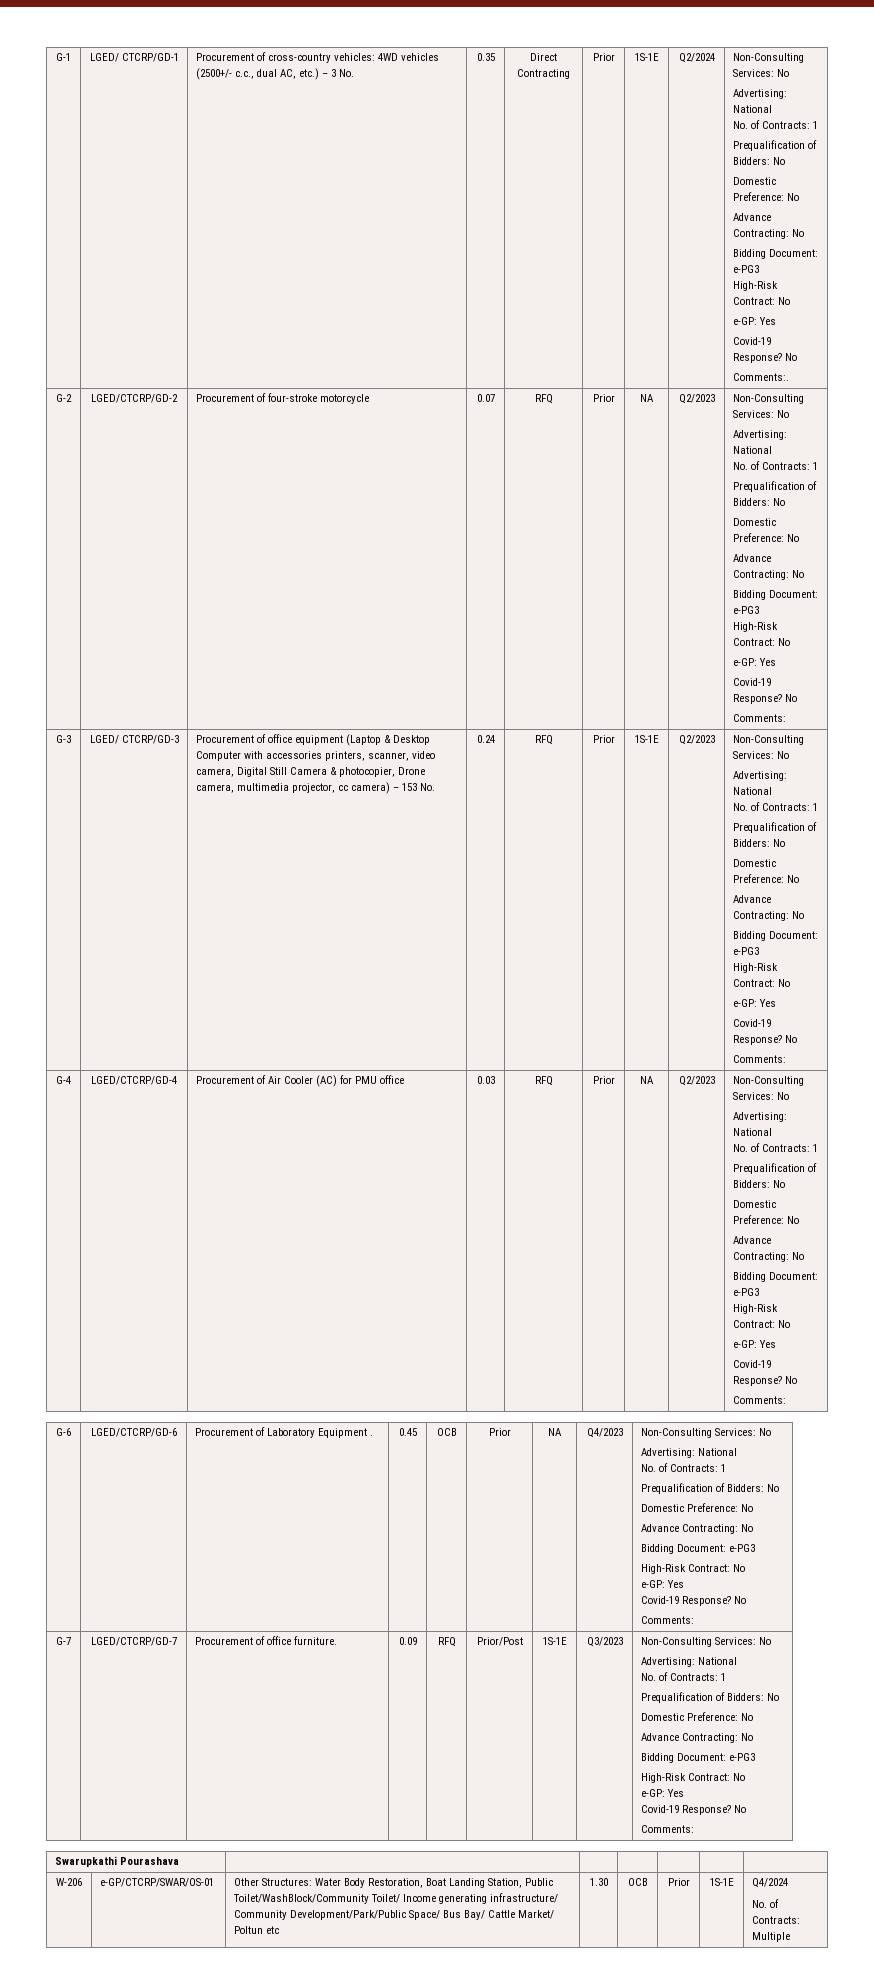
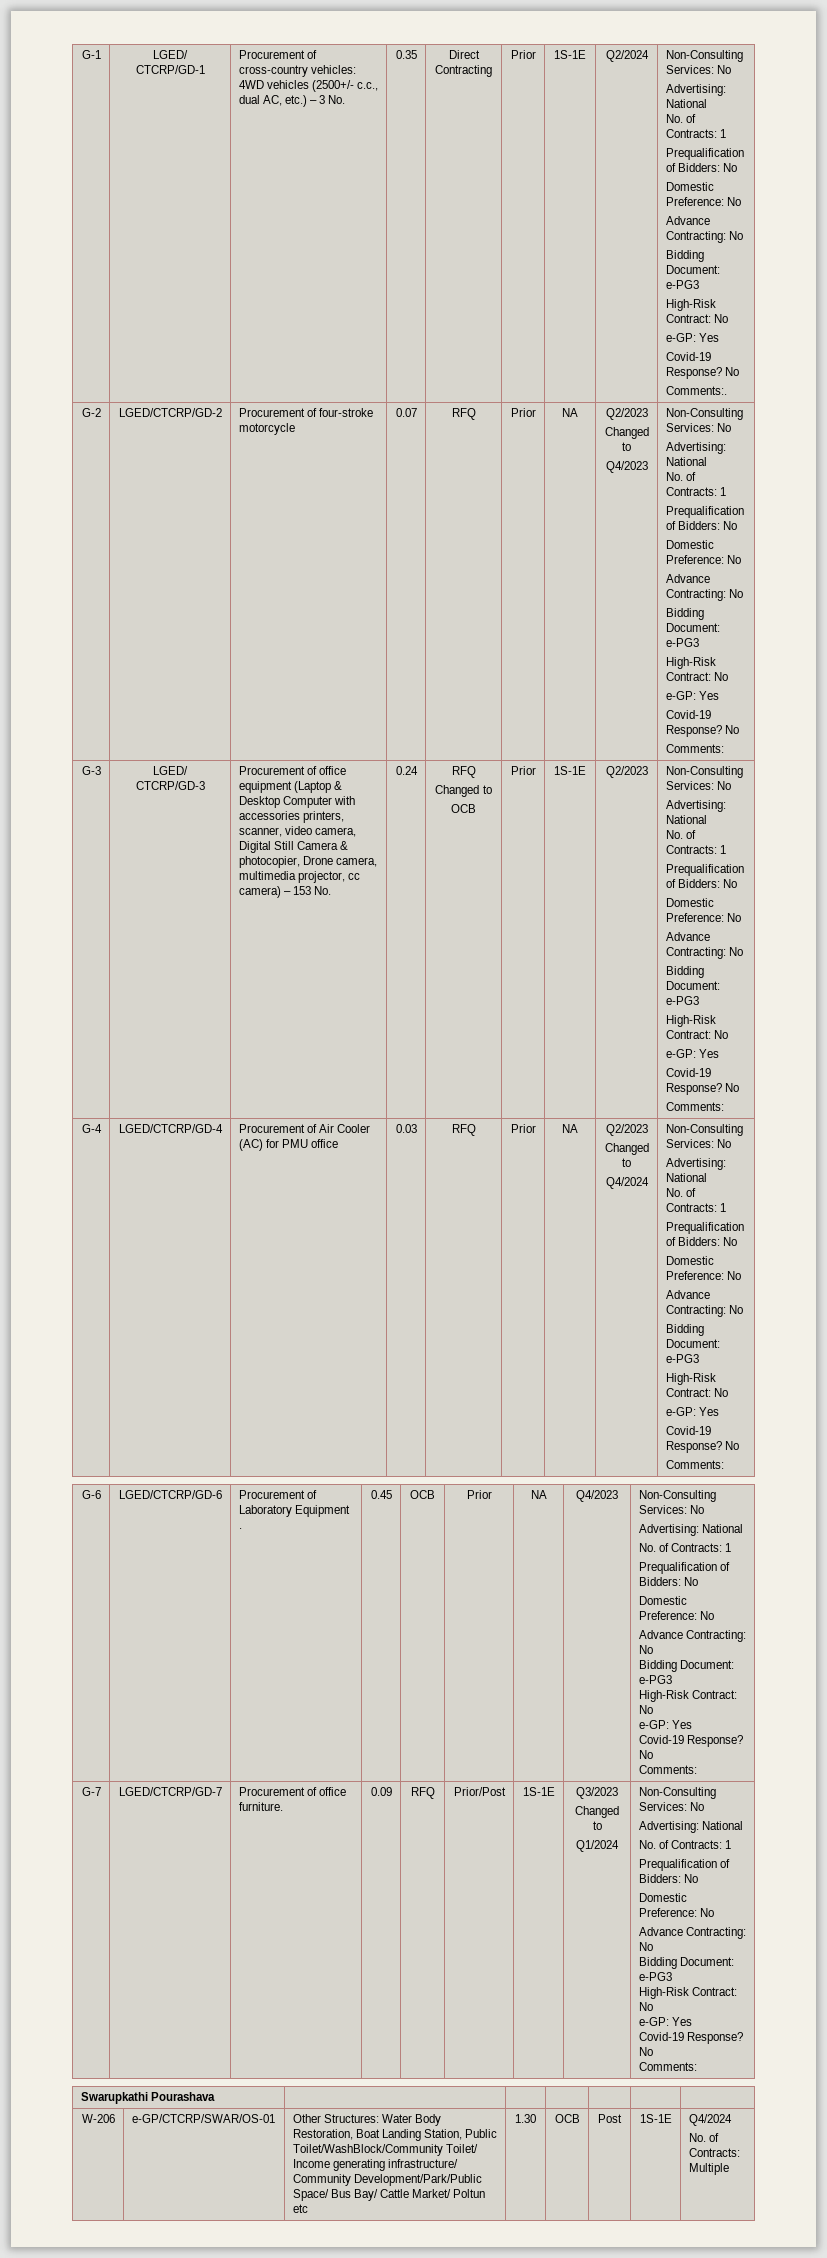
(715, 399) none -> [604,427,649,439] [622,442,631,451] [605,461,648,473] // Changed to // Q4/2023
(553, 740) none -> [435,785,492,797] [451,804,476,813] // Changed to // OCB
(715, 1081) none -> [604,1143,649,1155] [622,1158,631,1167] [605,1177,649,1189] // Changed to // Q4/2024
(623, 1642) none -> [575,1806,619,1818] [592,1821,602,1830] [576,1840,619,1852] // Changed to // Q1/2024
[667,1878,690,1886] Prior -> [598,2114,622,2123] Post

